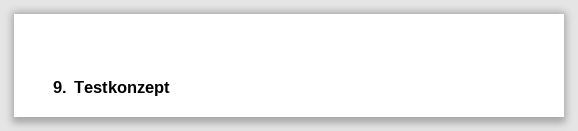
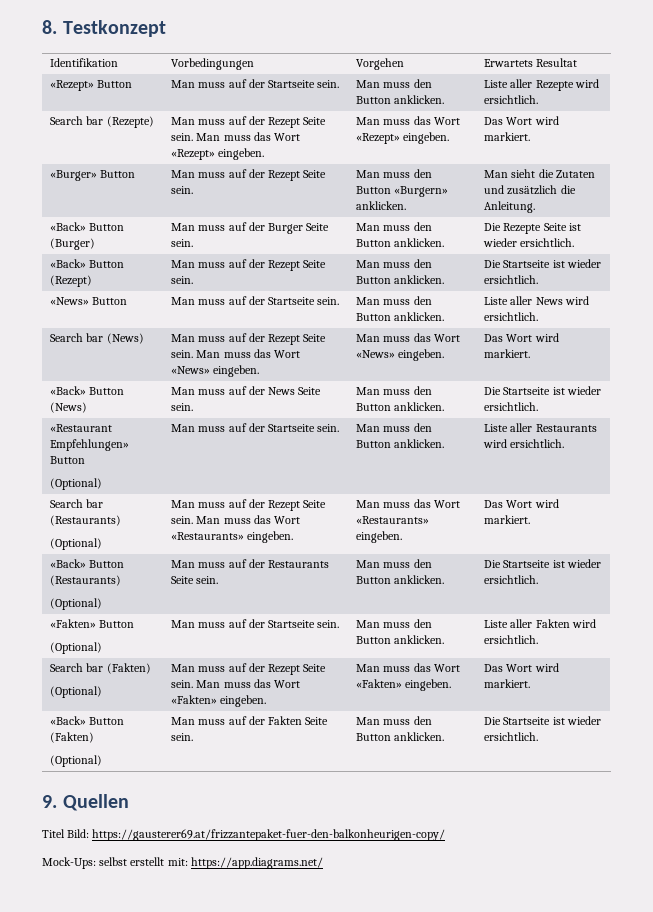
[53,81,67,93] 9. -> [42,20,57,34] 8.
(170, 88) none -> [50,58,119,67] [171,58,255,70] [356,58,405,70] [484,58,578,67] [50,80,133,91] [171,79,340,88] [356,79,432,88] [356,95,445,104] [484,79,599,91] [484,95,539,104] [50,116,154,128] [171,116,327,128] [171,132,301,141] [171,148,265,160] [356,116,460,125] [356,132,450,144] [484,116,559,125] [484,132,531,141] [50,170,136,181] [171,169,327,181] [171,186,194,194] [356,169,432,178] [356,186,449,197] [356,201,407,210] [484,169,595,178] [484,185,576,195] [484,201,536,213] [50,222,125,231] [50,238,96,250] [171,222,330,234] [171,239,194,247] [356,222,432,231] [356,238,445,247] [484,223,581,234] [483,238,575,247] [50,259,125,268] [50,275,93,287] [171,259,327,271] [171,276,194,284] [356,259,432,268] [356,275,445,284] [484,259,601,268] [484,275,539,284] [50,297,128,305] [171,296,340,305] [356,296,432,305] [356,312,445,321] [484,296,589,305] [484,312,539,321] [50,333,144,344] [171,333,327,345] [171,349,301,358] [171,365,260,377] [356,333,460,342] [356,349,445,361] [484,333,559,342] [484,349,531,358] [50,386,125,395] [50,402,88,413] [171,386,322,395] [171,403,194,411] [356,386,432,395] [356,402,445,411] [484,386,601,395] [484,402,539,411] [50,424,113,432] [50,439,130,451] [50,456,86,464] [50,478,103,490] [171,423,340,432] [356,423,432,432] [356,439,445,448] [484,423,597,432] [483,439,565,448] [50,499,104,508] [50,515,122,526] [50,538,103,550] [171,499,327,511] [171,515,301,524] [171,531,294,543] [356,499,460,508] [356,516,430,524] [356,531,403,543] [484,499,559,508] [484,515,531,524] [50,559,125,568] [50,575,122,586] [50,598,103,610] [171,559,330,568] [171,576,219,584] [356,559,432,568] [356,575,445,584] [484,559,601,568] [484,575,539,584] [50,619,135,628] [50,642,103,654] [171,619,340,628] [356,619,432,628] [356,635,445,644] [484,619,596,628] [484,635,539,644] [50,663,151,674] [50,686,103,698] [171,663,327,675] [171,679,301,688] [171,695,267,707] [356,663,460,672] [356,679,452,691] [484,663,559,672] [484,679,531,688] [50,716,125,725] [50,732,95,743] [50,755,103,767] [171,716,329,725] [171,733,194,741] [356,716,432,725] [356,732,445,741] [484,716,601,725] [484,732,539,741] [42,794,129,811] [42,829,446,841] [42,857,323,869] // Identifikation | Vorbedingungen | Vorgehen | Erwartets Resultat // «Rezept» Button | Man muss auf der Startseite sein. | Man muss den Button anklicken. | Liste aller Rezepte wird ersichtlich. // Search bar (Rezepte) | Man muss auf der Rezept Seite sein. Man muss das Wort «Rezept» eingeben. | Man muss das Wort «Rezept» eingeben. | Das Wort wird markiert. // «Burger» Button | Man muss auf der Rezept Seite sein. | Man muss den Button «Burgern» anklicken. | Man sieht die Zutaten und zusätzlich die Anleitung. // «Back» Button (Burger) | Man muss auf der Burger Seite sein. | Man muss den Button anklicken. | Die Rezepte Seite ist wieder ersichtlich. // «Back» Button (Rezept) | Man muss auf der Rezept Seite sein. | Man muss den Button anklicken. | Die Startseite ist wieder ersichtlich. // «News» Button | Man muss auf der Startseite sein. | Man muss den Button anklicken. | Liste aller News wird ersichtlich. // Search bar (News) | Man muss auf der Rezept Seite sein. Man muss das Wort «News» eingeben. | Man muss das Wort «News» eingeben. | Das Wort wird markiert. // «Back» Button (News) | Man muss auf der News Seite sein. | Man muss den Button anklicken. | Die Startseite ist wieder ersichtlich. // «Restaurant Empfehlungen» Button // (Optional) | Man muss auf der Startseite sein. | Man muss den Button anklicken. | Liste aller Restaurants wird ersichtlich. // Search bar (Restaurants) // (Optional) | Man muss auf der Rezept Seite sein. Man muss das Wort «Restaurants» eingeben. | Man muss das Wort «Restaurants» eingeben. | Das Wort wird markiert. // «Back» Button (Restaurants) // (Optional) | Man muss auf der Restaurants Seite sein. | Man muss den Button anklicken. | Die Startseite ist wieder ersichtlich. // «Fakten» Button // (Optional) | Man muss auf der Startseite sein. | Man muss den Button anklicken. | Liste aller Fakten wird ersichtlich. // Search bar (Fakten) // (Optional) | Man muss auf der Rezept Seite sein. Man muss das Wort «Fakten» eingeben. | Man muss das Wort «Fakten» eingeben. | Das Wort wird markiert. // «Back» Button (Fakten) // (Optional) | Man muss auf der Fakten Seite sein. | Man muss den Button anklicken. | Die Startseite ist wieder ersichtlich. // 9. Quellen // Titel Bild: https://gausterer69.at/frizzantepaket-fuer-den-balkonheurigen-copy/ // Mock-Ups: selbst erstellt mit: https://app.diagrams.net/

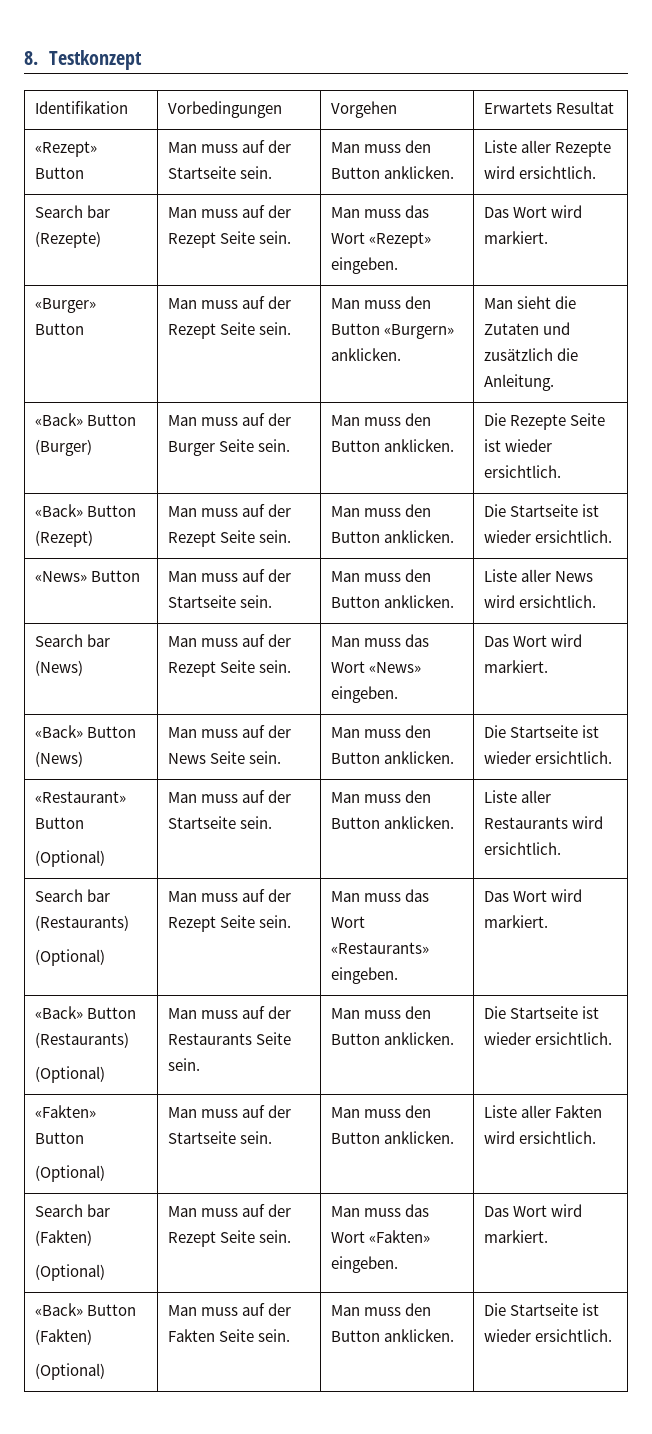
[196,132,301,141] [171,148,265,160] Man muss das Wort «Rezept» eingeben. -> (292, 237) none
[196,349,301,358] [171,365,260,377] Man muss das Wort «News» eingeben. -> (292, 666) none
[50,424,113,432] [50,439,130,451] «Restaurant Empfehlungen» -> [35,791,127,803] «Restaurant»
[196,515,301,524] [171,531,294,543] Man muss das Wort «Restaurants» eingeben. -> (292, 921) none
[196,679,301,688] [171,695,267,707] Man muss das Wort «Fakten» eingeben. -> (292, 1236) none
[42,794,129,811] [42,829,446,841] [42,857,323,869] // 9. Quellen // Titel Bild: https://gausterer69.at/frizzantepaket-fuer-den-balkonheurigen-copy/ // Mock-Ups: selbst erstellt mit: https://app.diagrams.net/ -> (613, 1335) none

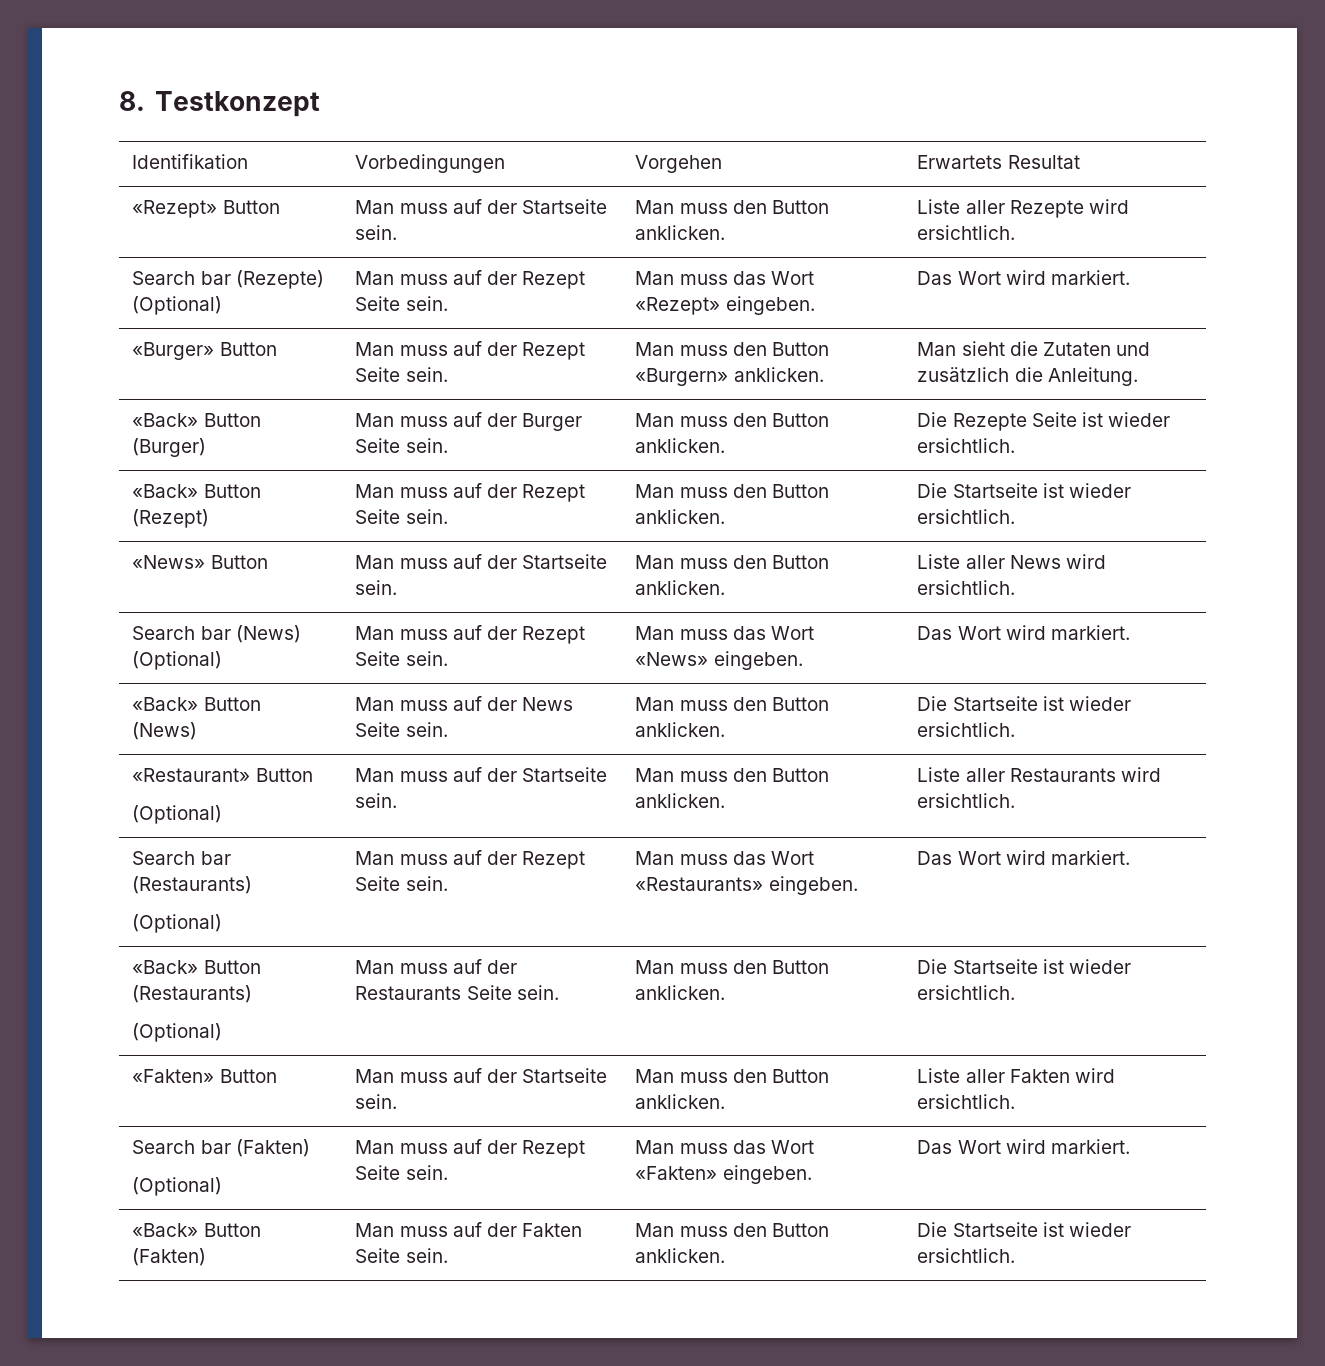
(102, 239) none -> [132,296,223,315] (Optional)
(84, 668) none -> [132,651,223,670] (Optional)
[35,1165,106,1182] // (Optional) -> (277, 1076) none
[35,1363,106,1380] // (Optional) -> (207, 1257) none

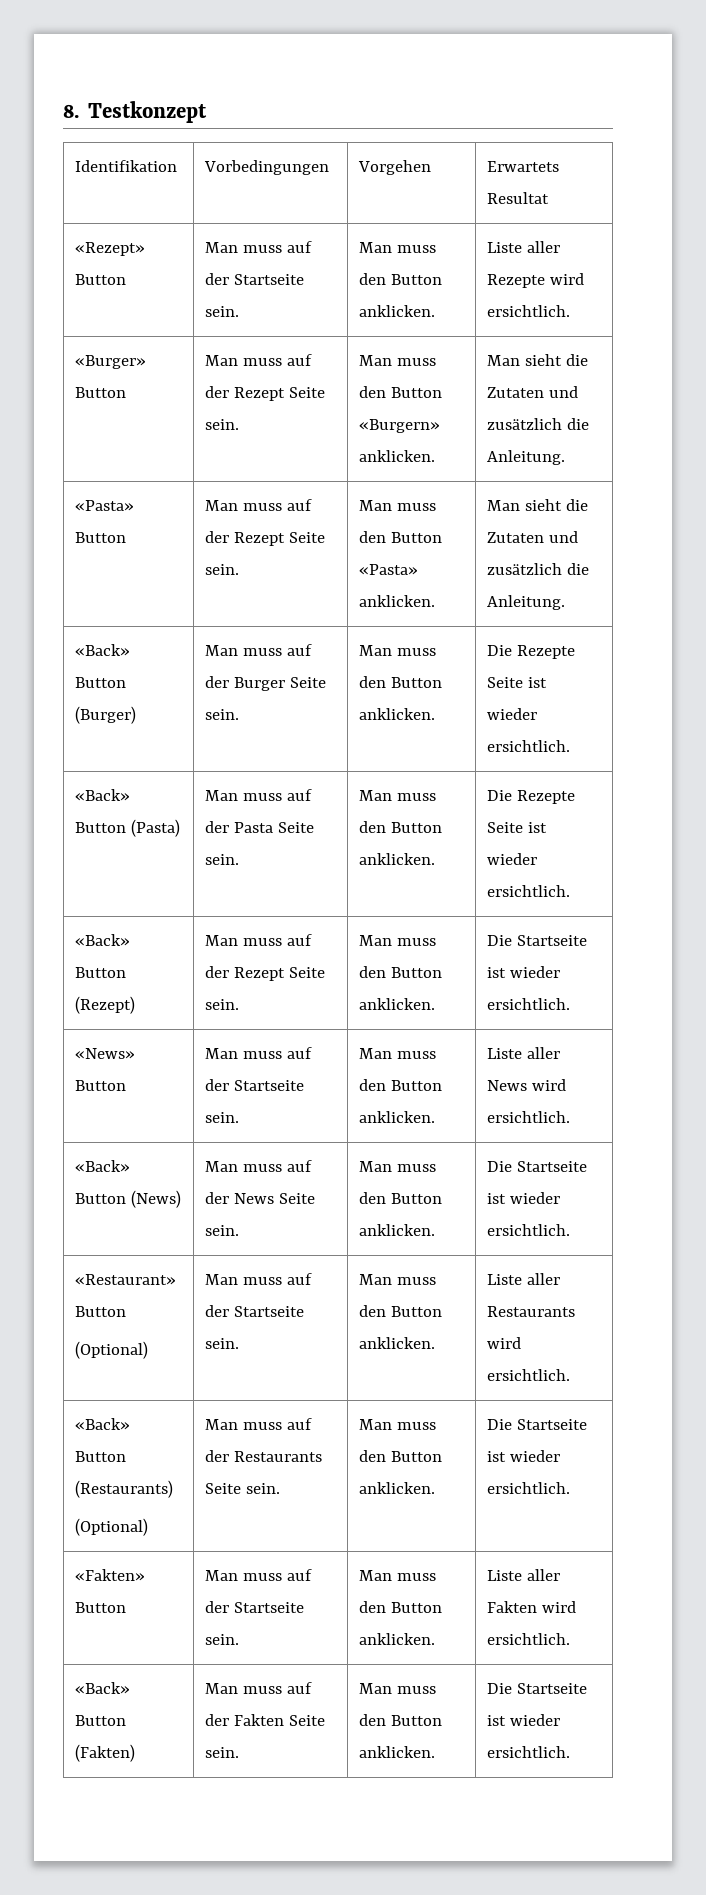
[132,270,324,289] [132,296,223,315] [355,270,585,289] [355,296,448,311] [635,271,814,285] [635,296,815,315] [917,270,1130,285] // Search bar (Rezepte) (Optional) | Man muss auf der Rezept Seite sein. | Man muss das Wort «Rezept» eingeben. | Das Wort wird markiert. -> (571, 311) none
(1138, 376) none -> [75,500,135,511] [75,532,127,543] [205,499,313,511] [205,531,326,546] [205,564,240,575] [359,500,437,511] [359,531,443,543] [359,564,419,575] [359,595,436,607] [487,499,589,511] [487,531,579,543] [487,563,590,575] [487,595,566,610] // «Pasta» Button | Man muss auf der Rezept Seite sein. | Man muss den Button «Pasta» anklicken. | Man sieht die Zutaten und zusätzlich die Anleitung.
(1016, 445) none -> [75,789,131,801] [75,819,181,837] [205,789,313,801] [205,821,315,833] [205,854,240,865] [359,790,437,801] [359,821,443,833] [359,853,436,865] [487,790,576,804] [487,822,548,833] [487,853,538,865] [487,885,571,897] // «Back» Button (Pasta) | Man muss auf der Pasta Seite sein. | Man muss den Button anklicken. | Die Rezepte Seite ist wieder ersichtlich.
[132,625,301,643] [132,651,223,670] [355,625,585,644] [355,651,448,666] [635,626,814,640] [635,651,803,670] [917,625,1130,640] // Search bar (News) (Optional) | Man muss auf der Rezept Seite sein. | Man muss das Wort «News» eingeben. | Das Wort wird markiert. -> (571, 1117) none
[132,851,231,865] [132,876,253,894] [132,914,223,933] [355,850,585,869] [355,876,448,891] [635,851,814,865] [635,876,858,895] [917,850,1130,865] // Search bar (Restaurants) // (Optional) | Man muss auf der Rezept Seite sein. | Man muss das Wort «Restaurants» eingeben. | Das Wort wird markiert. -> (571, 1375) none
[132,1139,310,1157] [132,1177,223,1196] [355,1139,585,1158] [355,1165,448,1180] [635,1140,814,1154] [635,1165,812,1184] [917,1139,1130,1154] // Search bar (Fakten) // (Optional) | Man muss auf der Rezept Seite sein. | Man muss das Wort «Fakten» eingeben. | Das Wort wird markiert. -> (571, 1639) none

